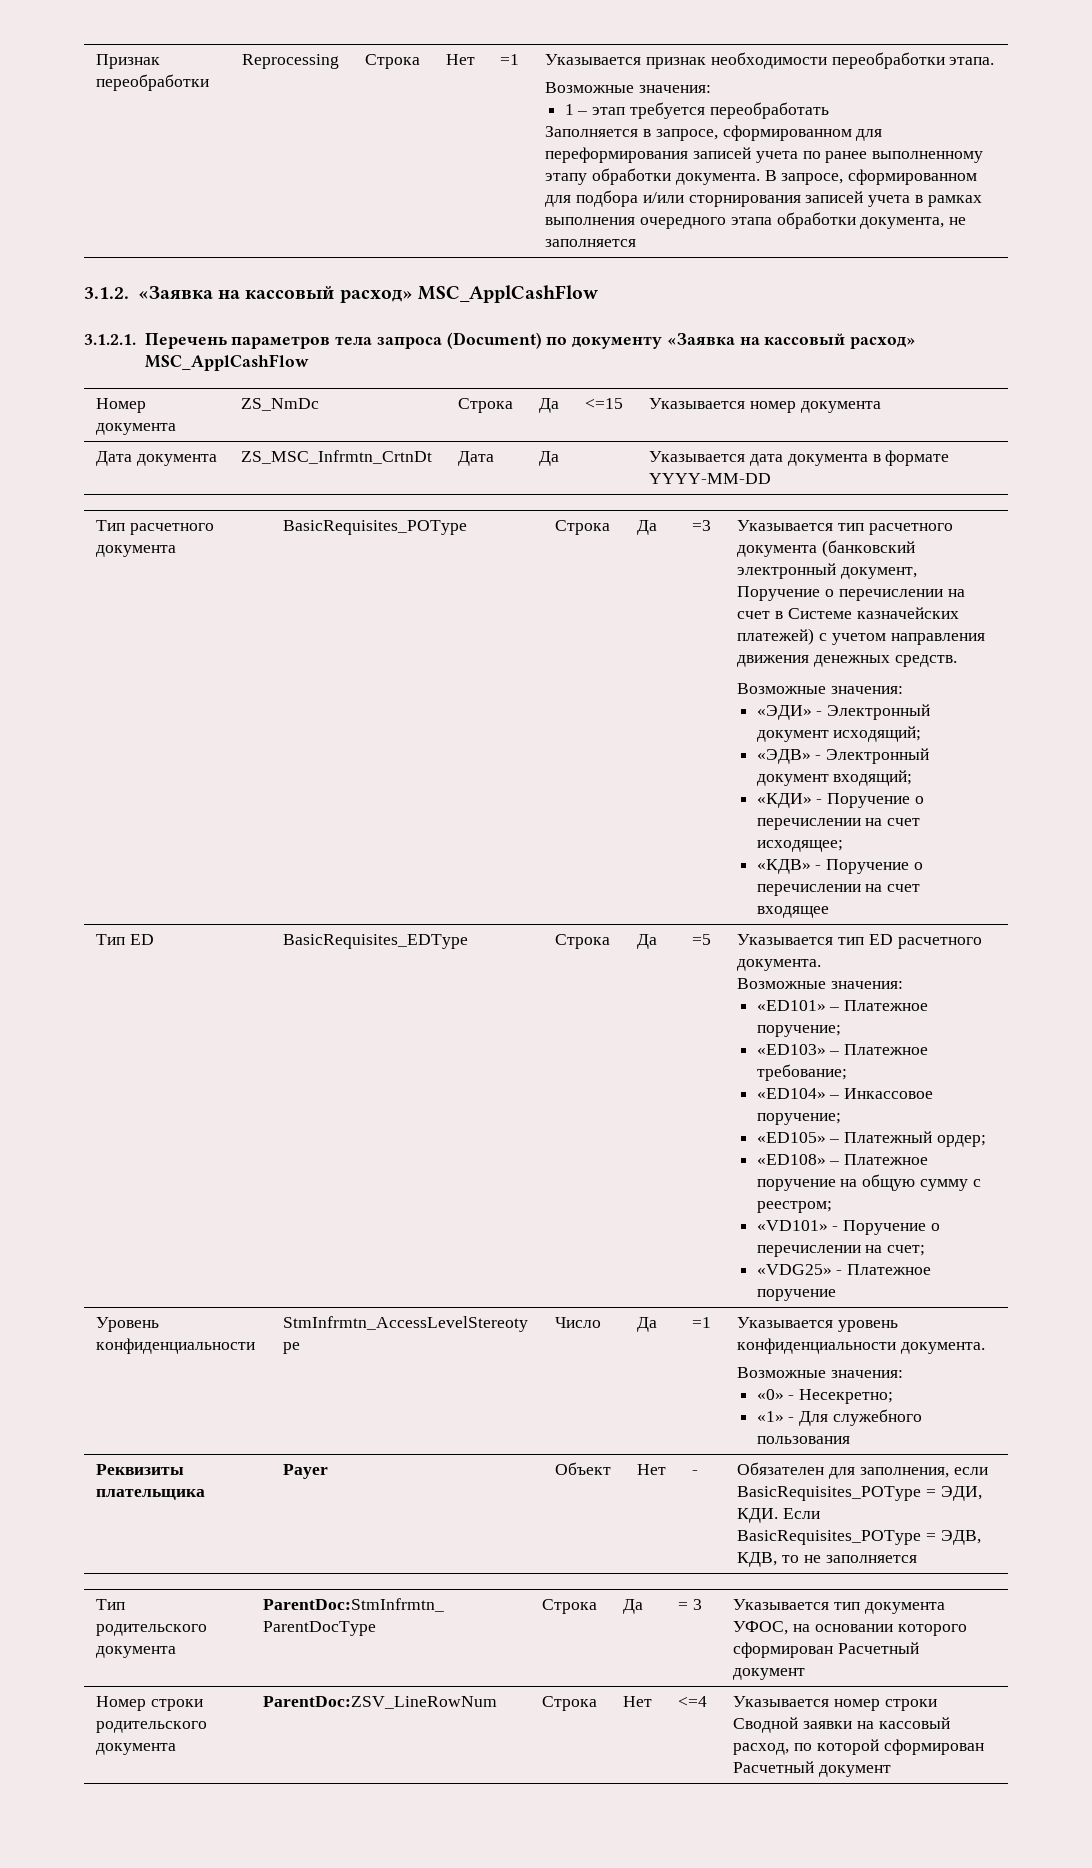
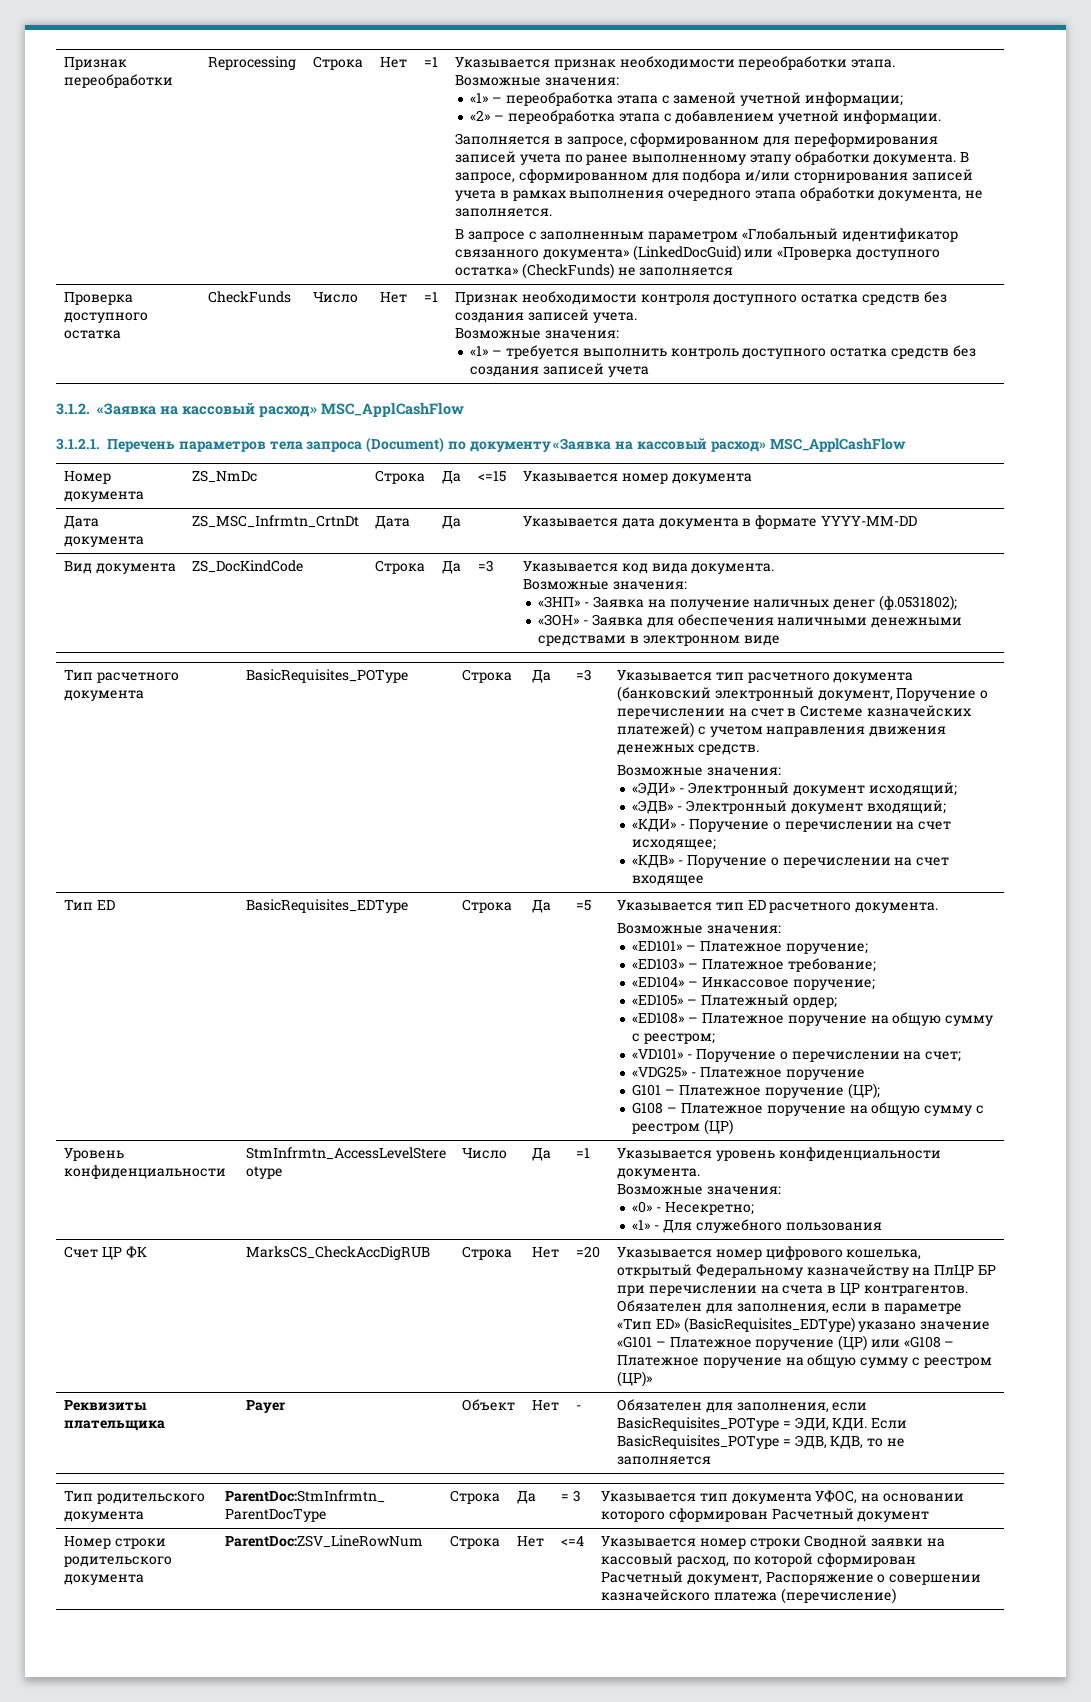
[564,102,829,119] 1 – этап требуется переобработать -> [470,92,903,106] [470,110,941,124] «1» – переобработка этапа с заменой учетной информации; // «2» – переобработка этапа с добавлением учетной информации.
[545,239,637,247] заполняется -> [454,208,552,217] [454,228,958,242] [454,245,940,261] [454,263,734,279] [63,292,133,305] [63,312,148,323] [63,330,121,339] [207,291,291,303] [312,292,358,303] [379,292,407,303] [423,292,438,302] [454,291,947,305] [454,309,637,323] [454,328,619,339] [470,345,976,359] [470,363,649,377] заполняется. // В запросе с заполненным параметром «Глобальный идентификатор связанного документа» (LinkedDocGuid) или «Проверка доступного остатка» (CheckFunds) не заполняется // Проверка доступного остатка | CheckFunds | Число | Нет | =1 | Признак необходимости контроля доступного остатка средств без создания записей учета. // Возможные значения: // «1» – требуется выполнить контроль доступного остатка средств без создания записей учета
(772, 478) none -> [63,561,176,574] [191,560,303,573] [374,560,425,574] [441,561,461,574] [477,560,494,572] [522,561,775,574] [522,579,687,590] [538,595,957,611] [538,614,963,628] [538,635,780,646] // Вид документа | ZS_DocKindCode | Строка | Да | =3 | Указывается код вида документа. // Возможные значения: // «ЗНП» - Заявка на получение наличных денег (ф.0531802); // «ЗОН» - Заявка для обеспечения наличными денежными средствами в электронном виде
(836, 1295) none -> [632,1083,880,1099] [632,1102,984,1116] [632,1119,734,1135] // G101 – Платежное поручение (ЦР); // G108 – Платежное поручение на общую сумму с реестром (ЦР)
(850, 1440) none -> [63,1246,147,1260] [245,1246,430,1260] [461,1246,512,1260] [531,1247,559,1258] [575,1246,600,1258] [616,1246,922,1260] [616,1264,996,1278] [616,1283,968,1296] [616,1300,962,1314] [616,1317,991,1333] [616,1335,955,1351] [616,1354,992,1368] [616,1371,653,1387] // Счет ЦР ФК | MarksCS_CheckAccDigRUB | Строка | Нет | =20 | Указывается номер цифрового кошелька, открытый Федеральному казначейству на ПлЦР БР при перечислении на счета в ЦР контрагентов. Обязателен для заполнения, если в параметре «Тип ED» (BasicRequisites_EDType) указано значение «G101 – Платежное поручение (ЦР) или «G108 – Платежное поручение на общую сумму с реестром (ЦР)»
[819,1765,892,1777] документ -> [686,1572,982,1585] [600,1588,896,1604] документ, Распоряжение о совершении казначейского платежа (перечисление)

